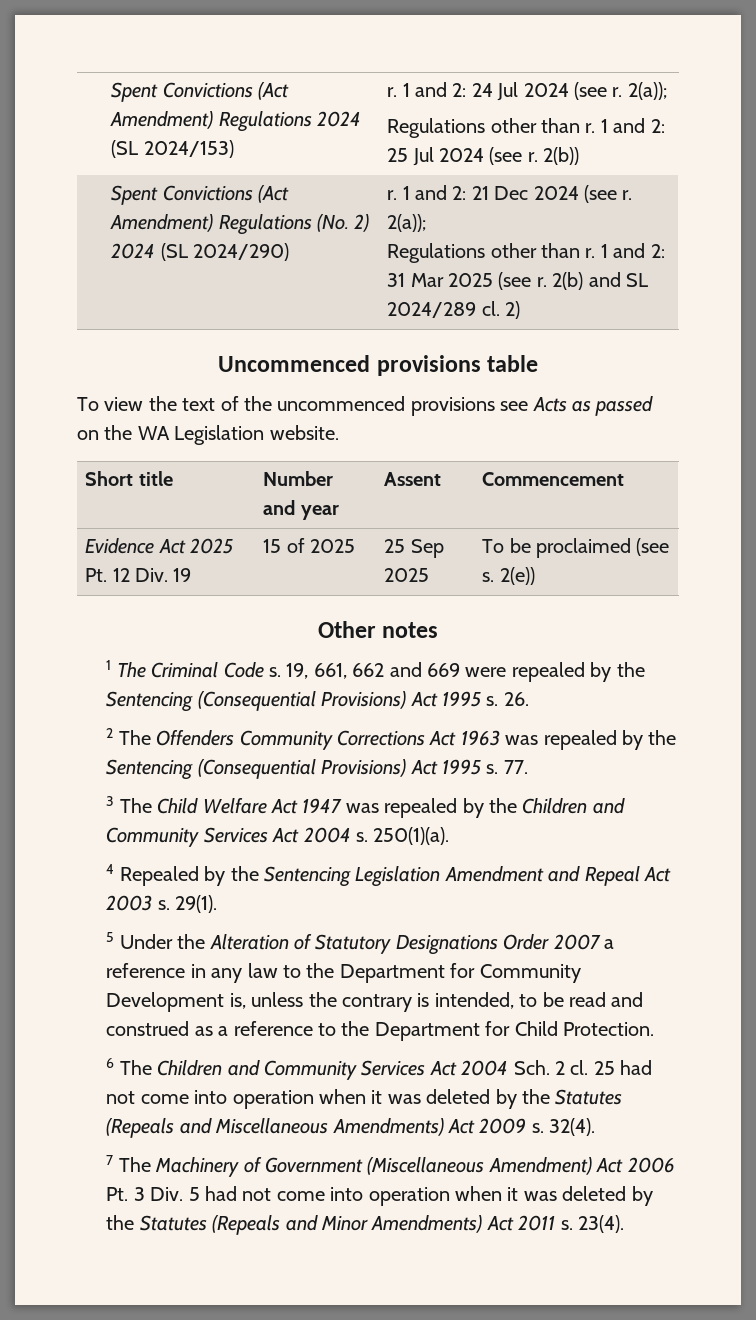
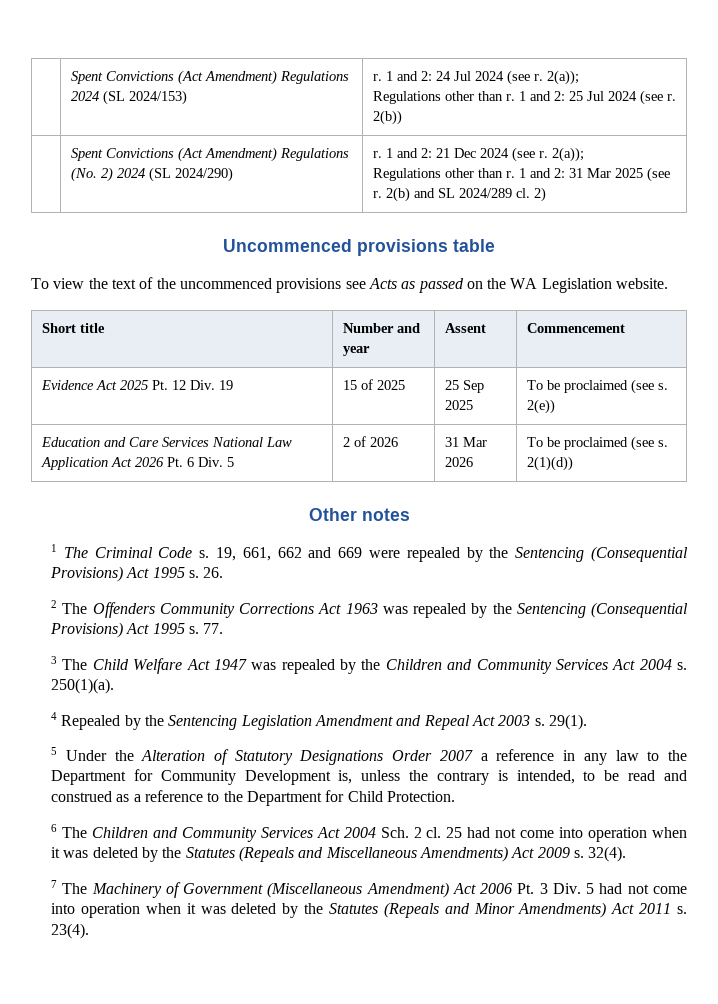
(535, 576) none -> [40,437,292,447] [40,457,234,470] [342,436,398,447] [444,437,487,447] [444,457,473,467] [526,436,668,451] [526,456,573,471] // Education and Care Services National Law Application Act 2026 Pt. 6 Div. 5 | 2 of 2026 | 31 Mar 2026 | To be proclaimed (see s. 2(1)(d))

